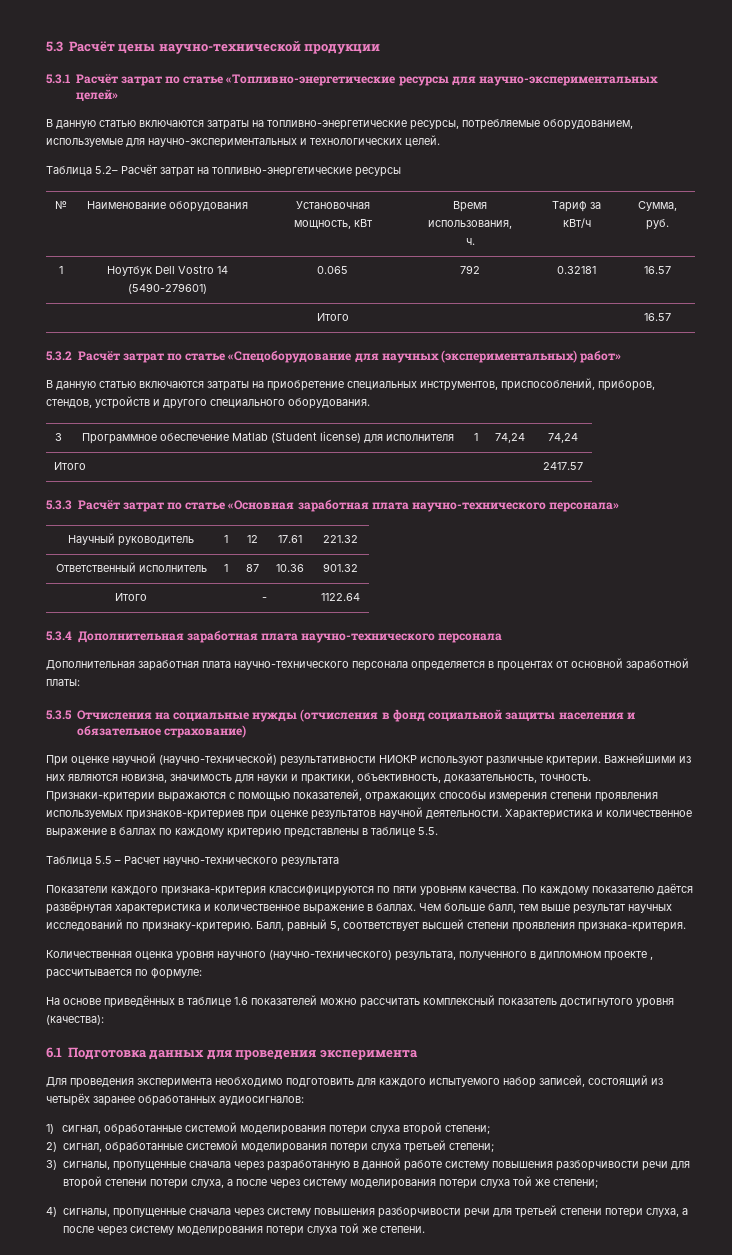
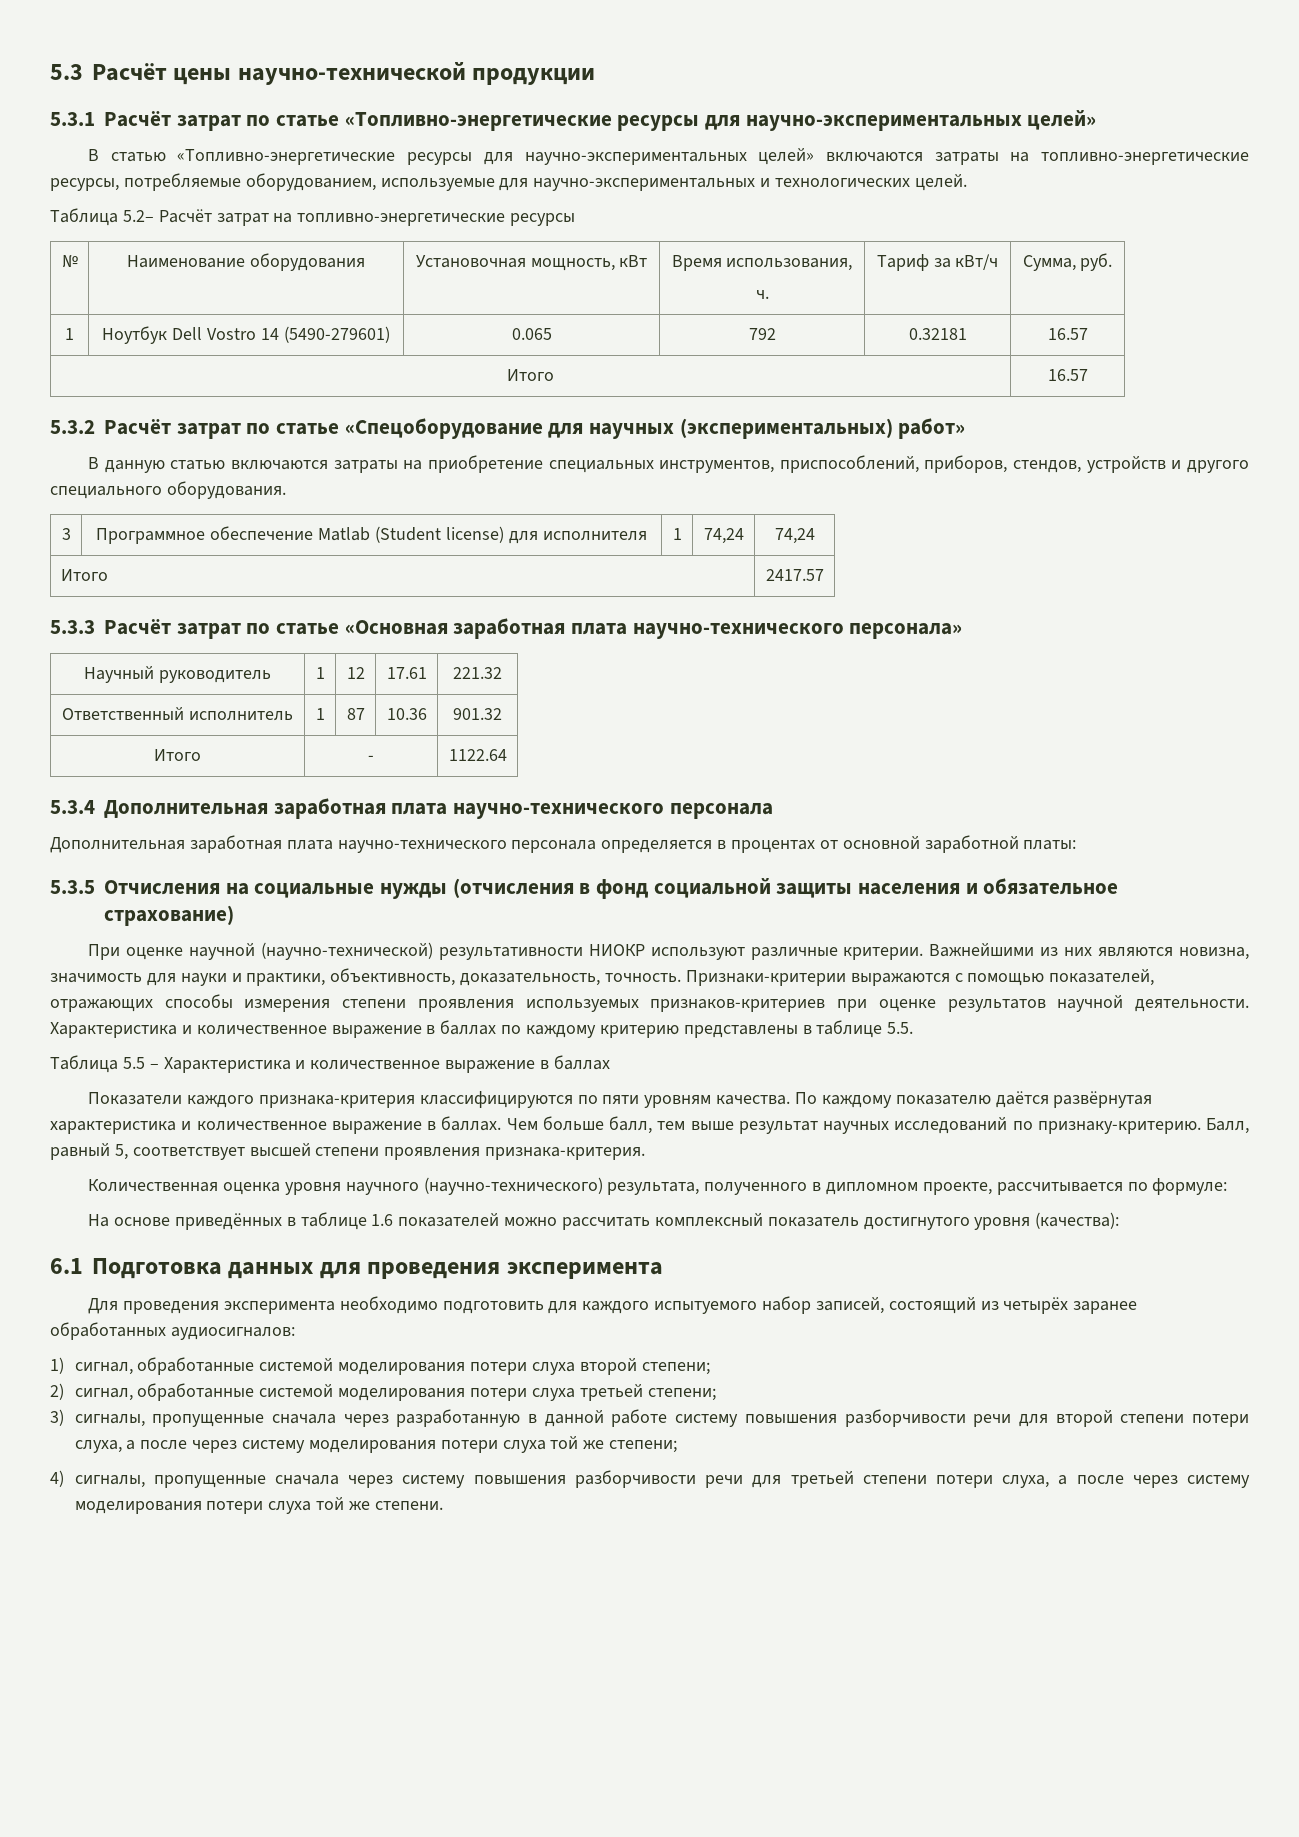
[56,120,136,129] данную статью -> [110,148,815,165] статью «Топливно-энергетические ресурсы для научно-экспериментальных целей»
[124,856,339,867] Расчет научно-технического результата -> [163,1055,610,1073] Характеристика и количественное выражение в баллах
[604,951,653,961] проекте , -> [922,1182,992,1195] проекте,

